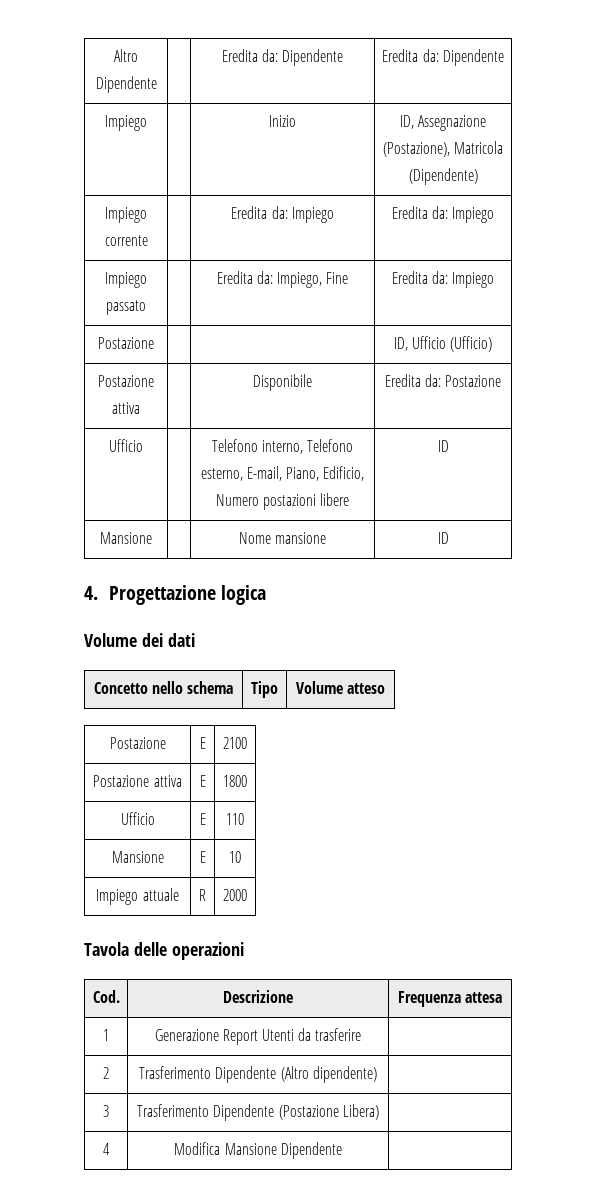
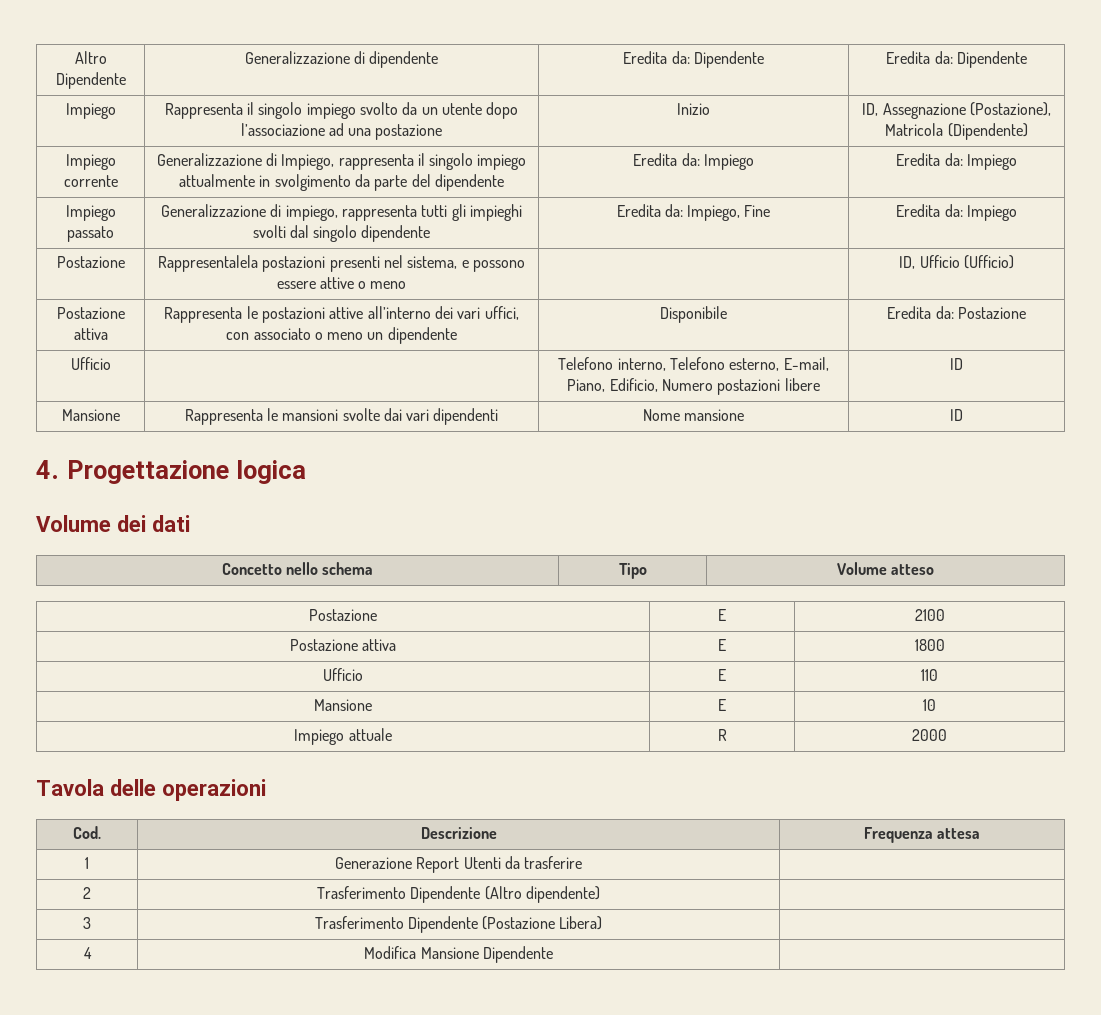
(157, 84) none -> [244,51,439,68] Generalizzazione di dipendente
(147, 123) none -> [164,102,519,119] [240,123,443,140] Rappresenta il singolo impiego svolto da un utente dopo l’associazione ad una postazione
(148, 240) none -> [156,153,527,170] [179,174,504,191] Generalizzazione di Impiego, rappresenta il singolo impiego attualmente in svolgimento da parte del dipendente
(146, 307) none -> [161,204,522,221] [252,225,431,242] Generalizzazione di impiego, rappresenta tutti gli impieghi svolti dal singolo dipendente
(154, 343) none -> [158,255,525,272] [276,277,407,289] Rappresentalela postazioni presenti nel sistema, e possono essere attive o meno
(140, 408) none -> [164,306,519,323] [226,327,457,344] Rappresenta le postazioni attive all’interno dei vari uffici, con associato o meno un dipendente
(152, 538) none -> [184,408,499,425] Rappresenta le mansioni svolte dai vari dipendenti

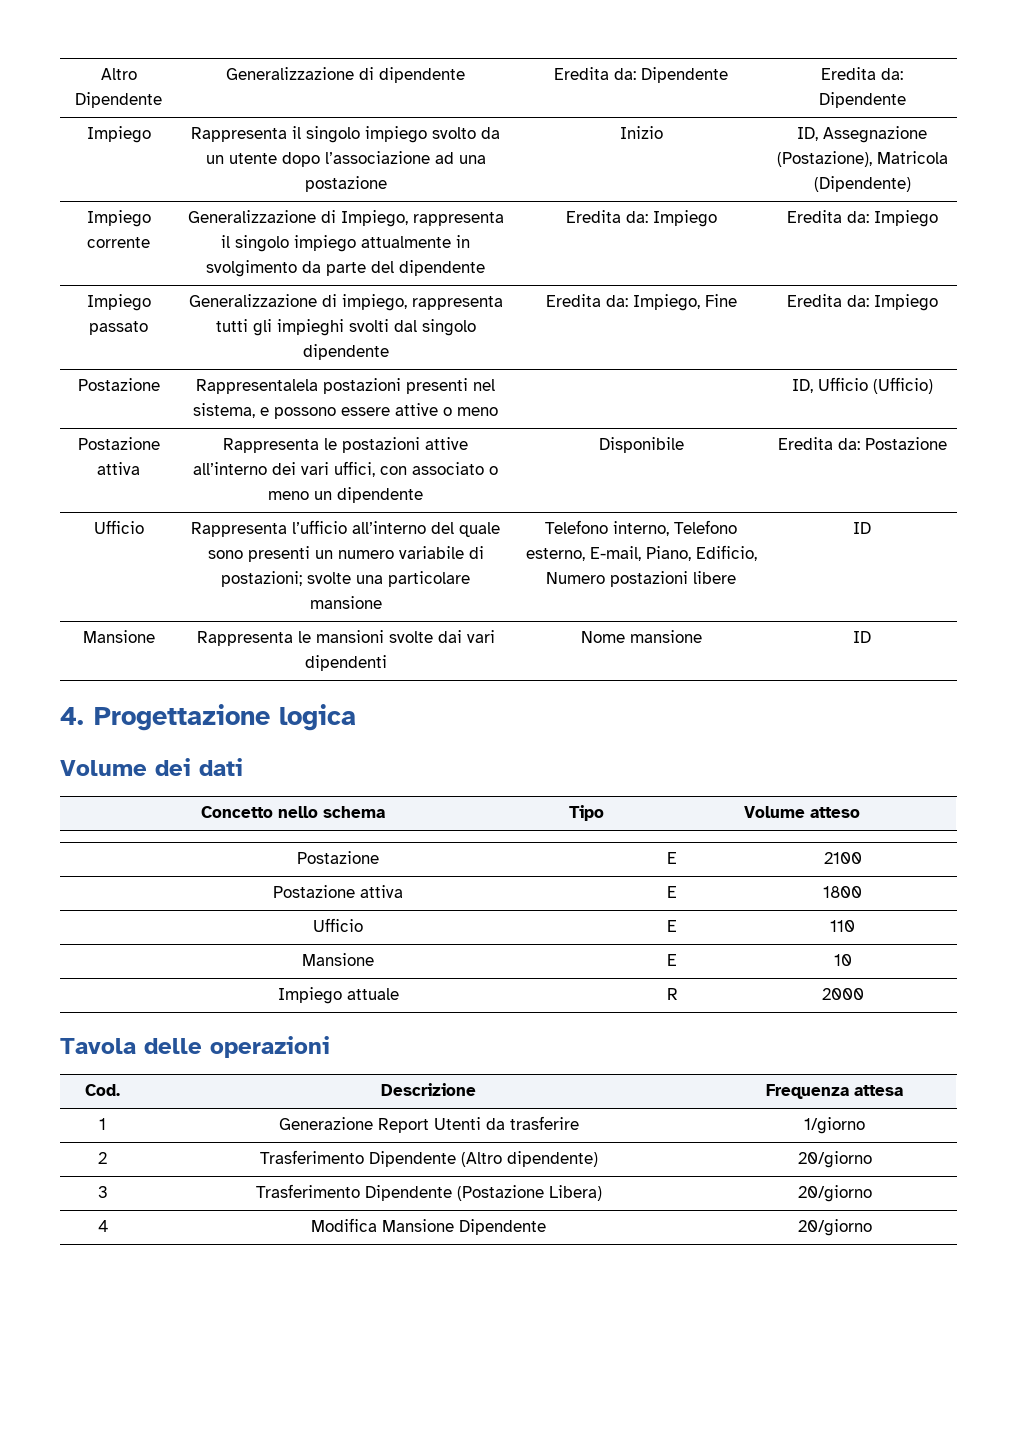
(111, 363) none -> [191,520,500,537] [207,546,484,562] [221,571,470,587] [309,596,382,609] Rappresenta l’ufficio all’interno del quale sono presenti un numero variabile di postazioni; svolte una particolare mansione
(583, 862) none -> [803,1117,865,1134] 1/giorno
(600, 894) none -> [797,1151,872,1168] 20/giorno
(603, 923) none -> [797,1185,872,1202] 20/giorno
(553, 954) none -> [797,1219,872,1236] 20/giorno

